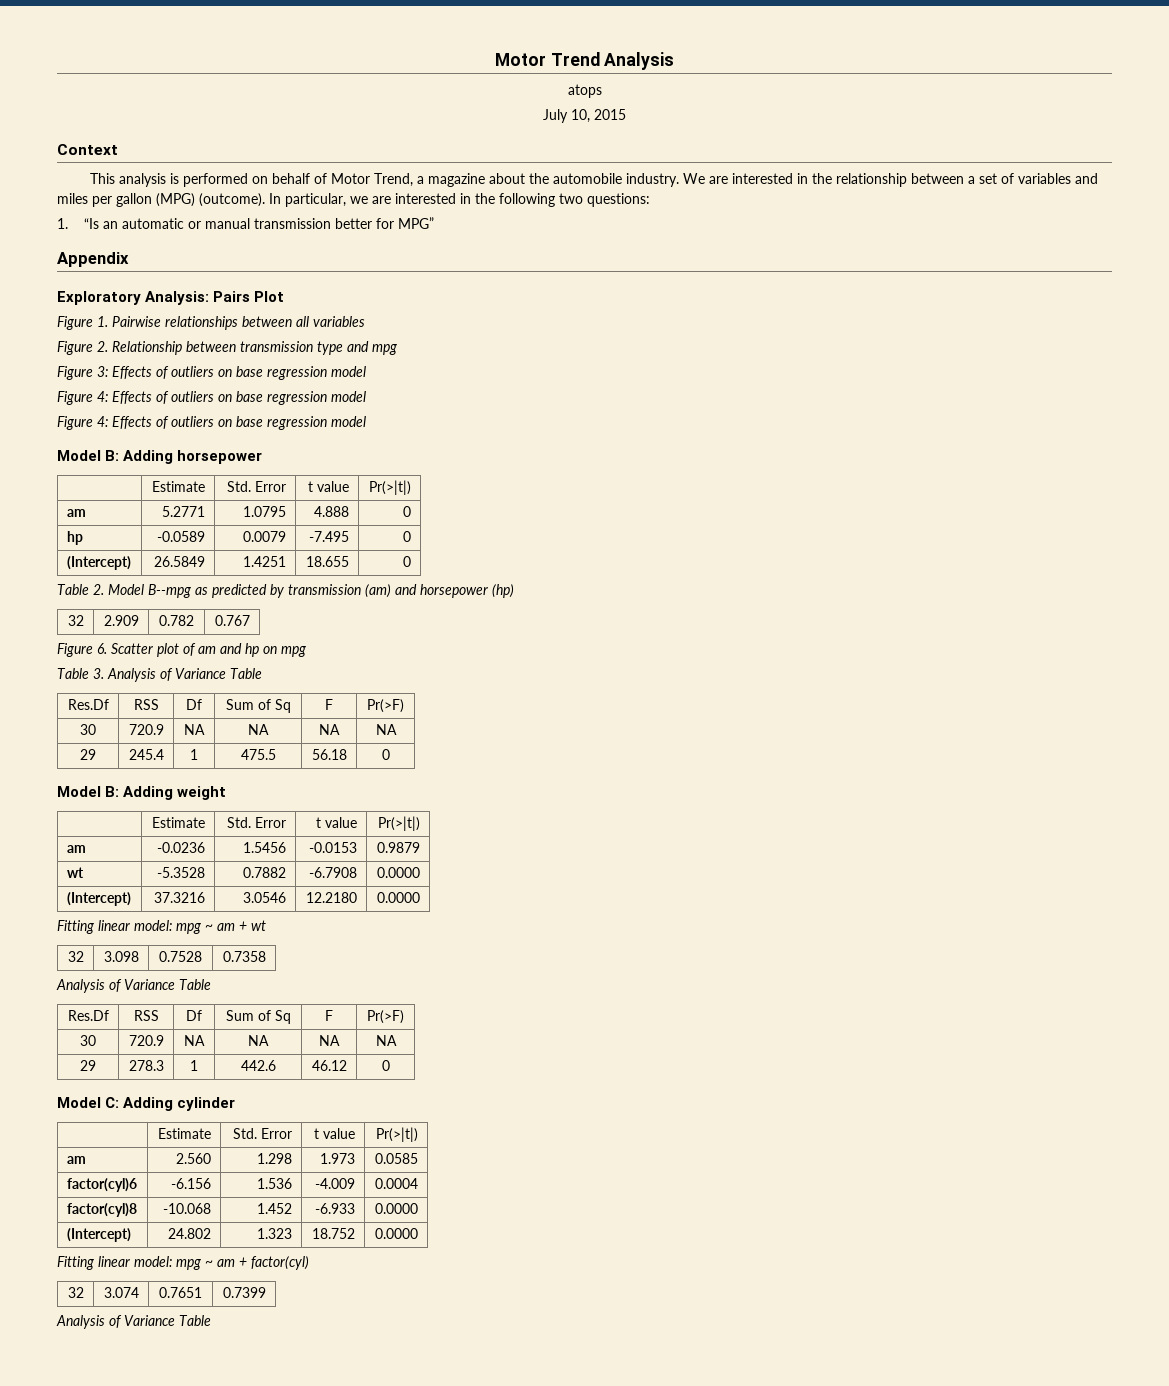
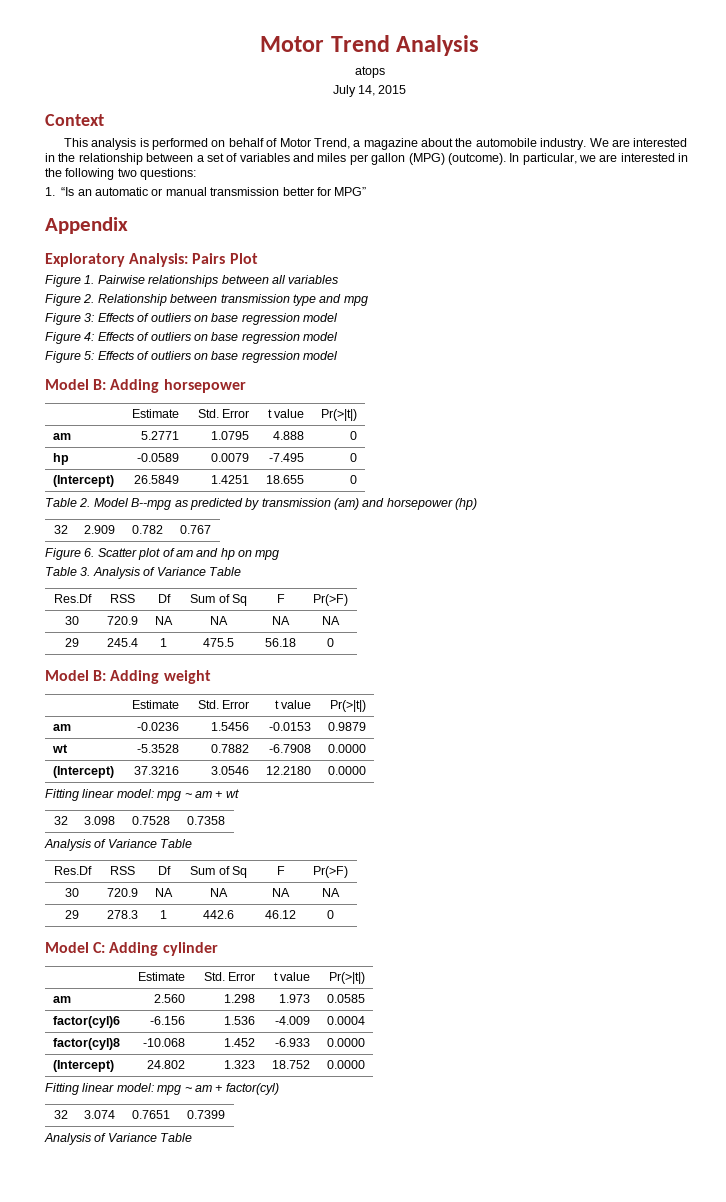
[571,109,590,123] 10, -> [358,85,375,96] 14,
[97,416,108,427] 4: -> [84,351,95,360] 5:

